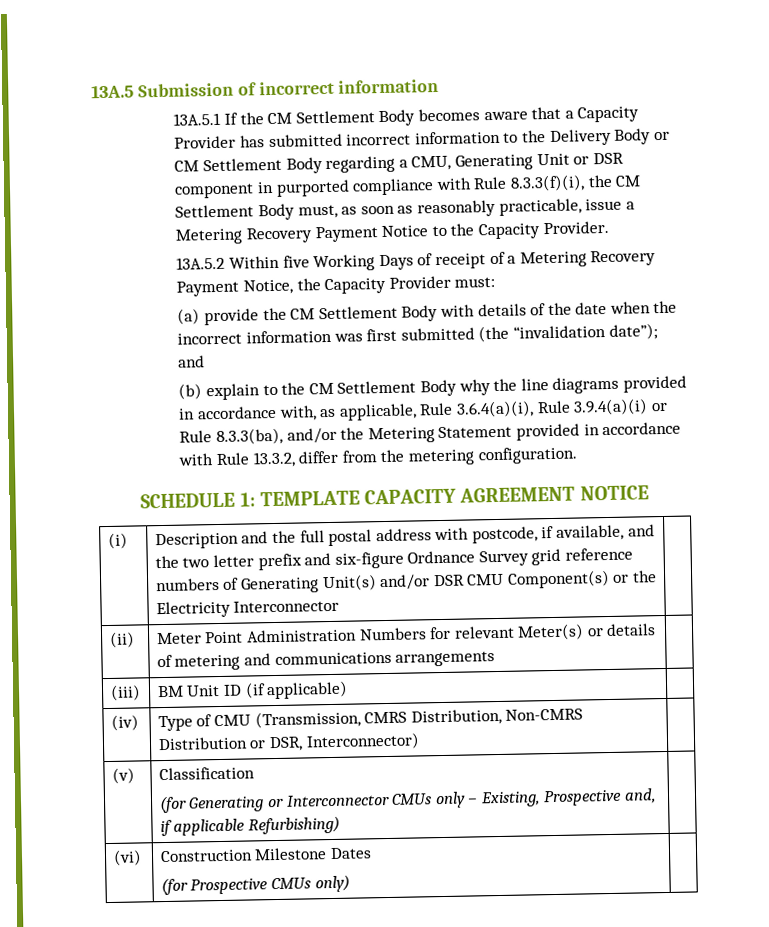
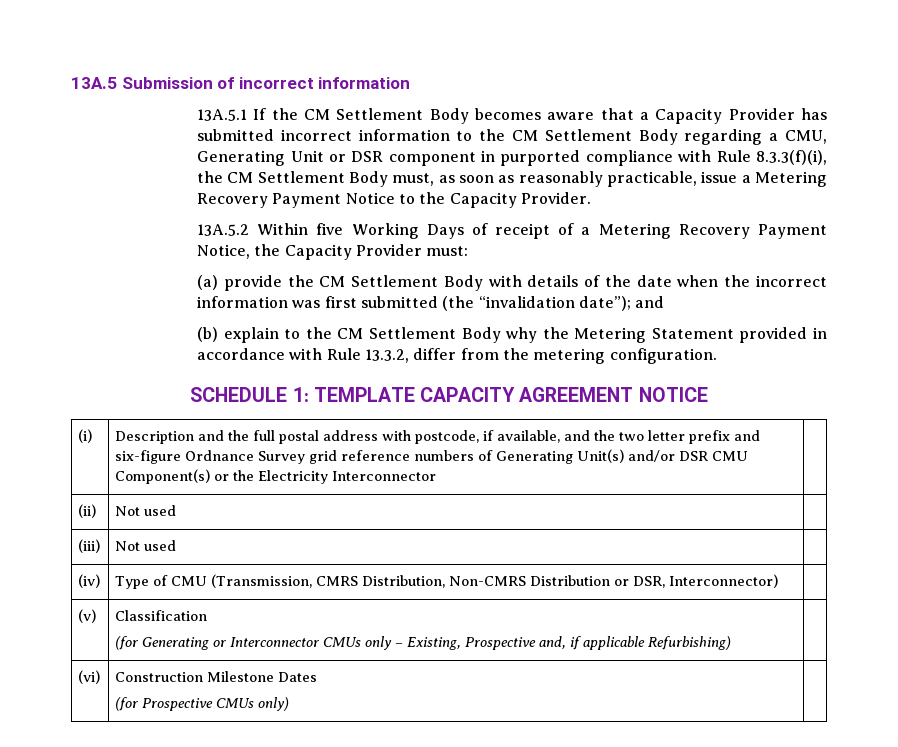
[549,128,670,146] Delivery Body or -> (506, 135) none
[520,375,687,394] [178,398,668,421] [179,427,365,446] line diagrams provided in accordance with, as applicable, Rule 3.6.4(a)(i), Rule 3.9.4(a)(i) or Rule 8.3.3(ba), and/or the -> (569, 333) none
[156,623,657,645] [156,651,496,671] [109,684,141,701] [156,680,349,700] Meter Point Administration Numbers for relevant Meter(s) or details of metering and communications arrangements | // (iii) | BM Unit ID (if applicable) -> [115,505,177,516] [78,539,101,553] [115,540,177,551] Not used | // (iii) | Not used

